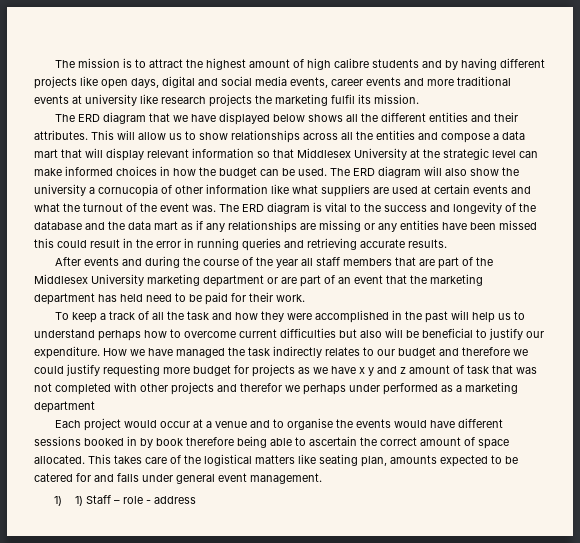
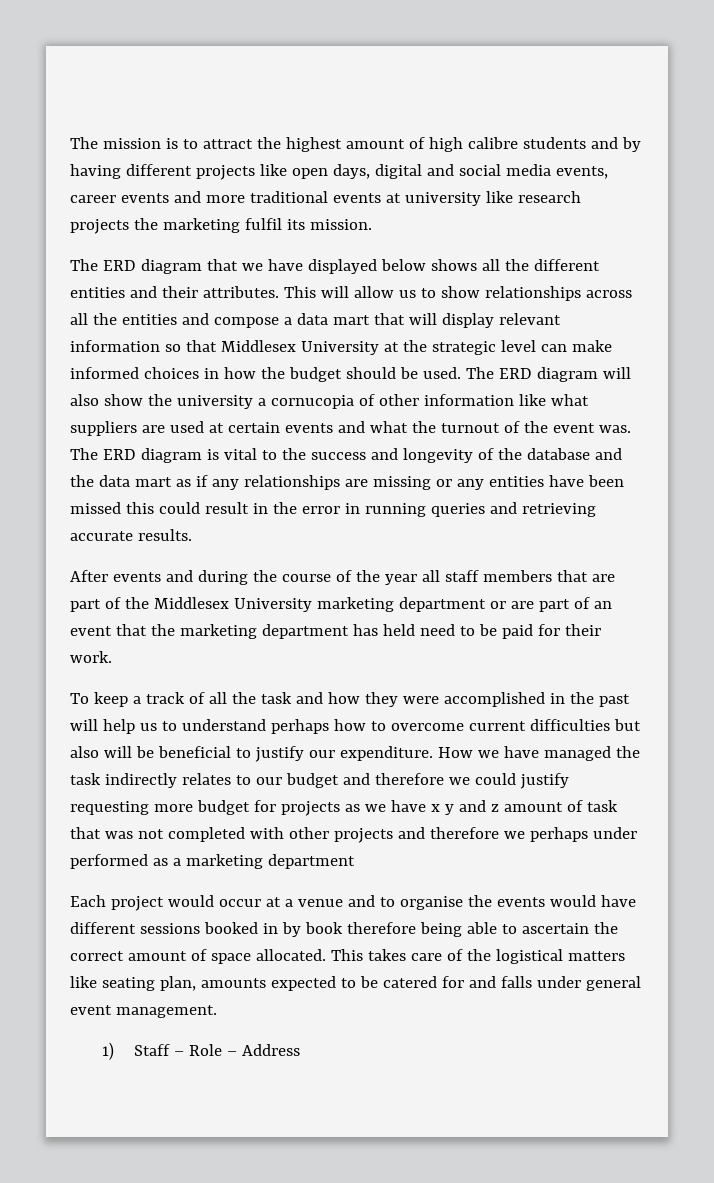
[260,169,279,176] can -> [345,367,396,379] should
[240,383,282,392] therefor -> [429,827,499,839] therefore
[74,496,83,506] 1) -> (115, 1051) none
[122,496,196,504] role - address -> [189,1044,301,1056] Role – Address

